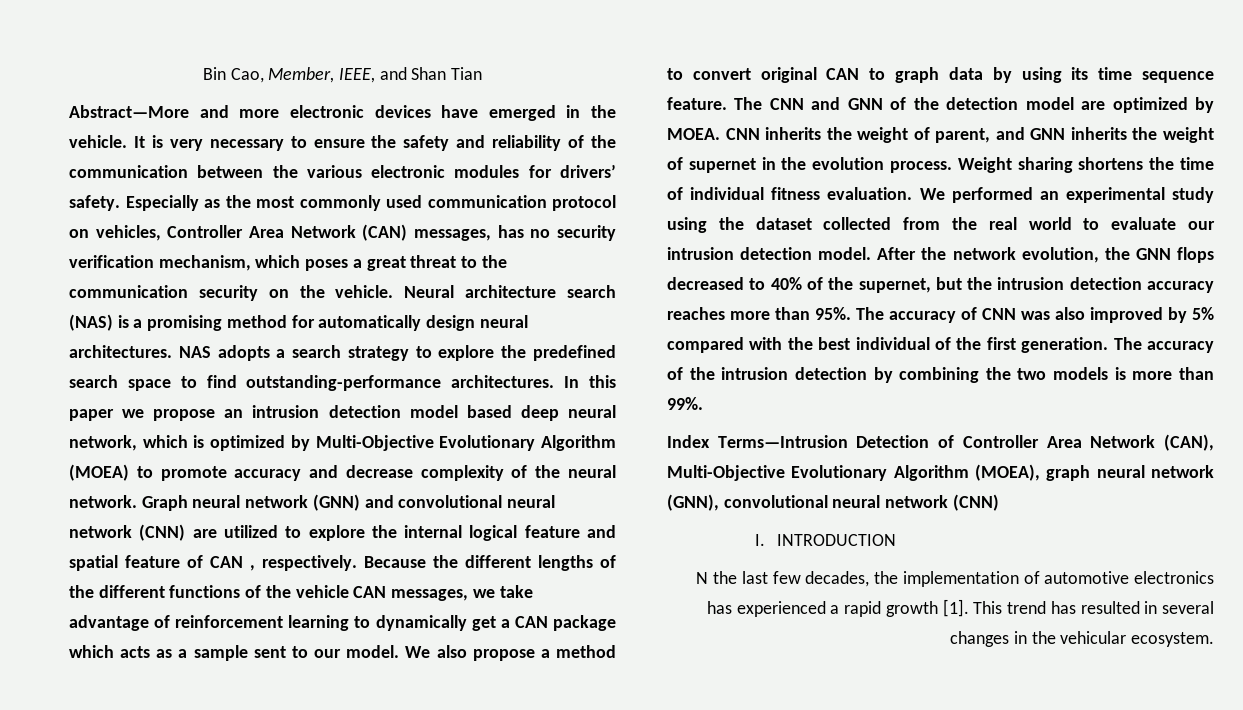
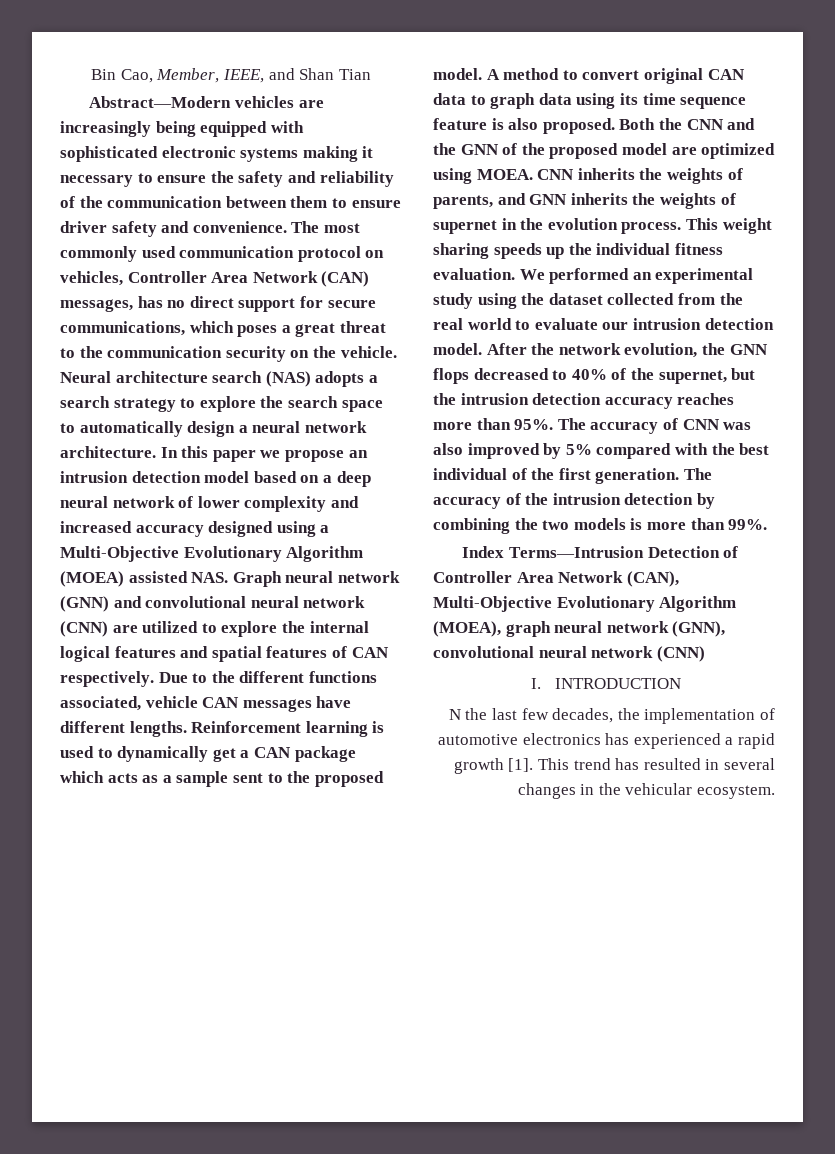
[69,105,616,121] [69,135,203,151] Abstract—More and more electronic devices have emerged in the vehicle. It is very -> [89,96,324,108] [60,121,304,137] [60,146,374,162] Abstract—Modern vehicles are increasingly being equipped with sophisticated electronic systems making it
[272,164,616,178] [69,195,251,211] the various electronic modules for drivers’ safety. Especially as the -> [290,196,401,208] [60,221,320,237] them to ensure driver safety and convenience. The
[557,225,616,241] [69,255,251,271] security verification mechanism, -> [189,296,376,312] [60,321,185,336] direct support for secure communications,
[117,315,528,331] [69,345,211,358] is a promising method for automatically design neural architectures. NAS -> (311, 379) none
[533,345,616,361] predefined -> (284, 402) none
[206,375,555,391] find outstanding-performance architectures. -> [79,421,367,437] [60,446,156,458] automatically design a neural network architecture.
[520,405,616,421] [69,435,616,451] [69,464,616,481] [69,495,137,508] deep neural network, which is optimized by Multi-Objective Evolutionary Algorithm (MOEA) to promote accuracy and decrease complexity of the neural network. -> [300,471,371,487] [60,496,359,512] [60,521,330,537] [60,546,364,562] [60,571,229,587] on a deep neural network of lower complexity and increased accuracy designed using a Multi-Objective Evolutionary Algorithm (MOEA) assisted NAS.
[524,525,580,538] feature -> [114,646,176,658] features
[125,555,180,568] feature -> [266,646,328,658] features
[250,555,616,571] [69,585,533,601] [69,615,350,631] , respectively. Because the different lengths of the different functions of the vehicle CAN messages, we take advantage of reinforcement learning -> [60,671,377,687] [60,696,352,712] [60,721,385,737] [60,746,94,758] respectively. Due to the different functions associated, vehicle CAN messages have different lengths. Reinforcement learning is used
[314,645,550,661] our model. We also propose a -> [287,771,384,787] [433,68,500,80] the proposed model. A
(860, 74) none -> [433,93,466,105] data
[992,67,1012,83] by -> (572, 99) none
[667,97,763,110] feature. The -> [433,118,682,134] feature is also proposed. Both the
(841, 103) none -> [433,143,456,155] the
[946,97,1019,110] detection -> [549,143,619,159] proposed
[1195,97,1214,113] by -> [433,168,472,184] using
[857,127,991,143] weight of parent, -> [666,168,743,184] [433,195,493,209] weights of parents,
[1163,127,1214,143] weight -> [659,193,716,209] weights
[957,157,1214,173] [667,187,683,200] Weight sharing shortens the time of -> [685,218,772,234] [433,243,592,259] This weight sharing speeds up the

